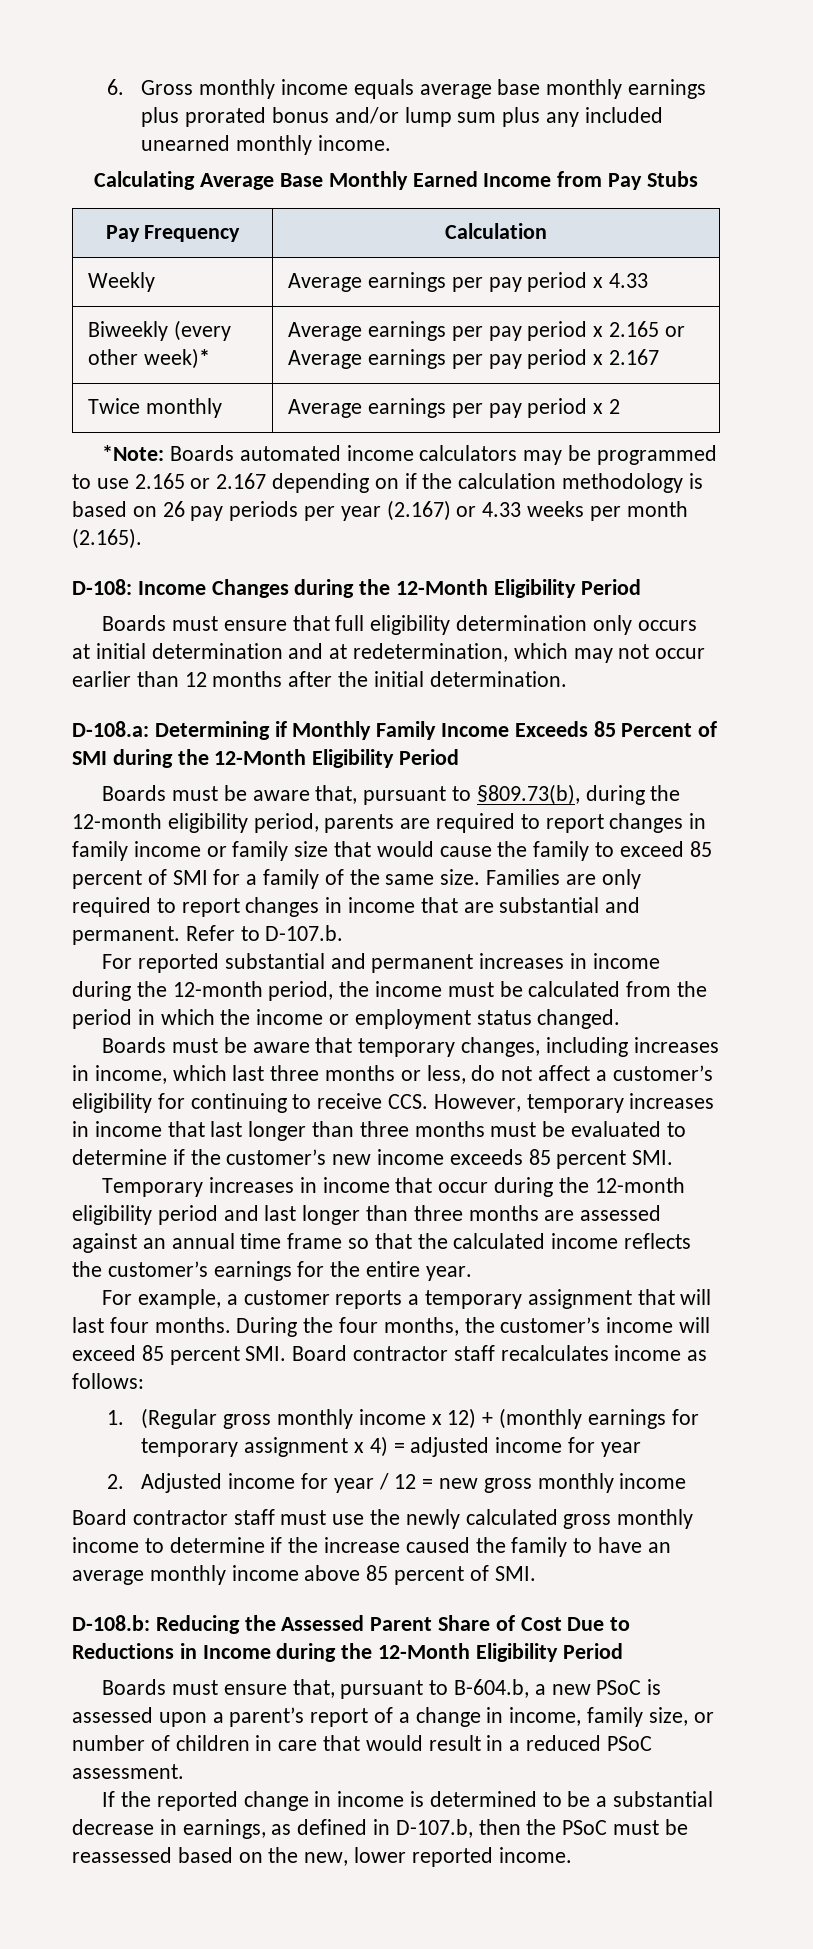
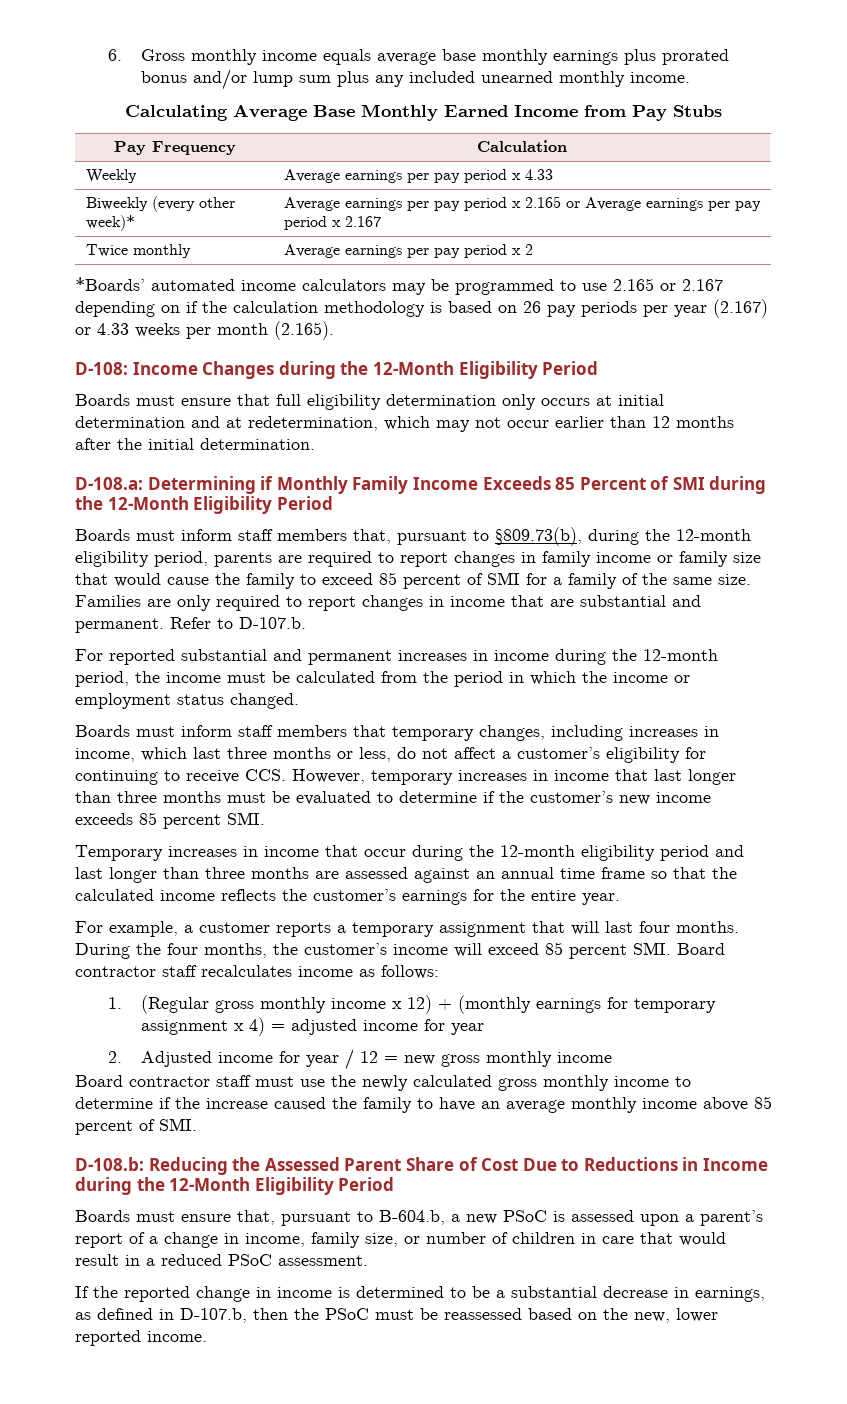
[102,445,234,461] *Note: Boards -> [75,277,145,291] *Boards’
[223,785,310,801] be aware -> [181,529,347,541] inform staff members
[223,1037,310,1053] be aware -> [181,725,347,737] inform staff members

